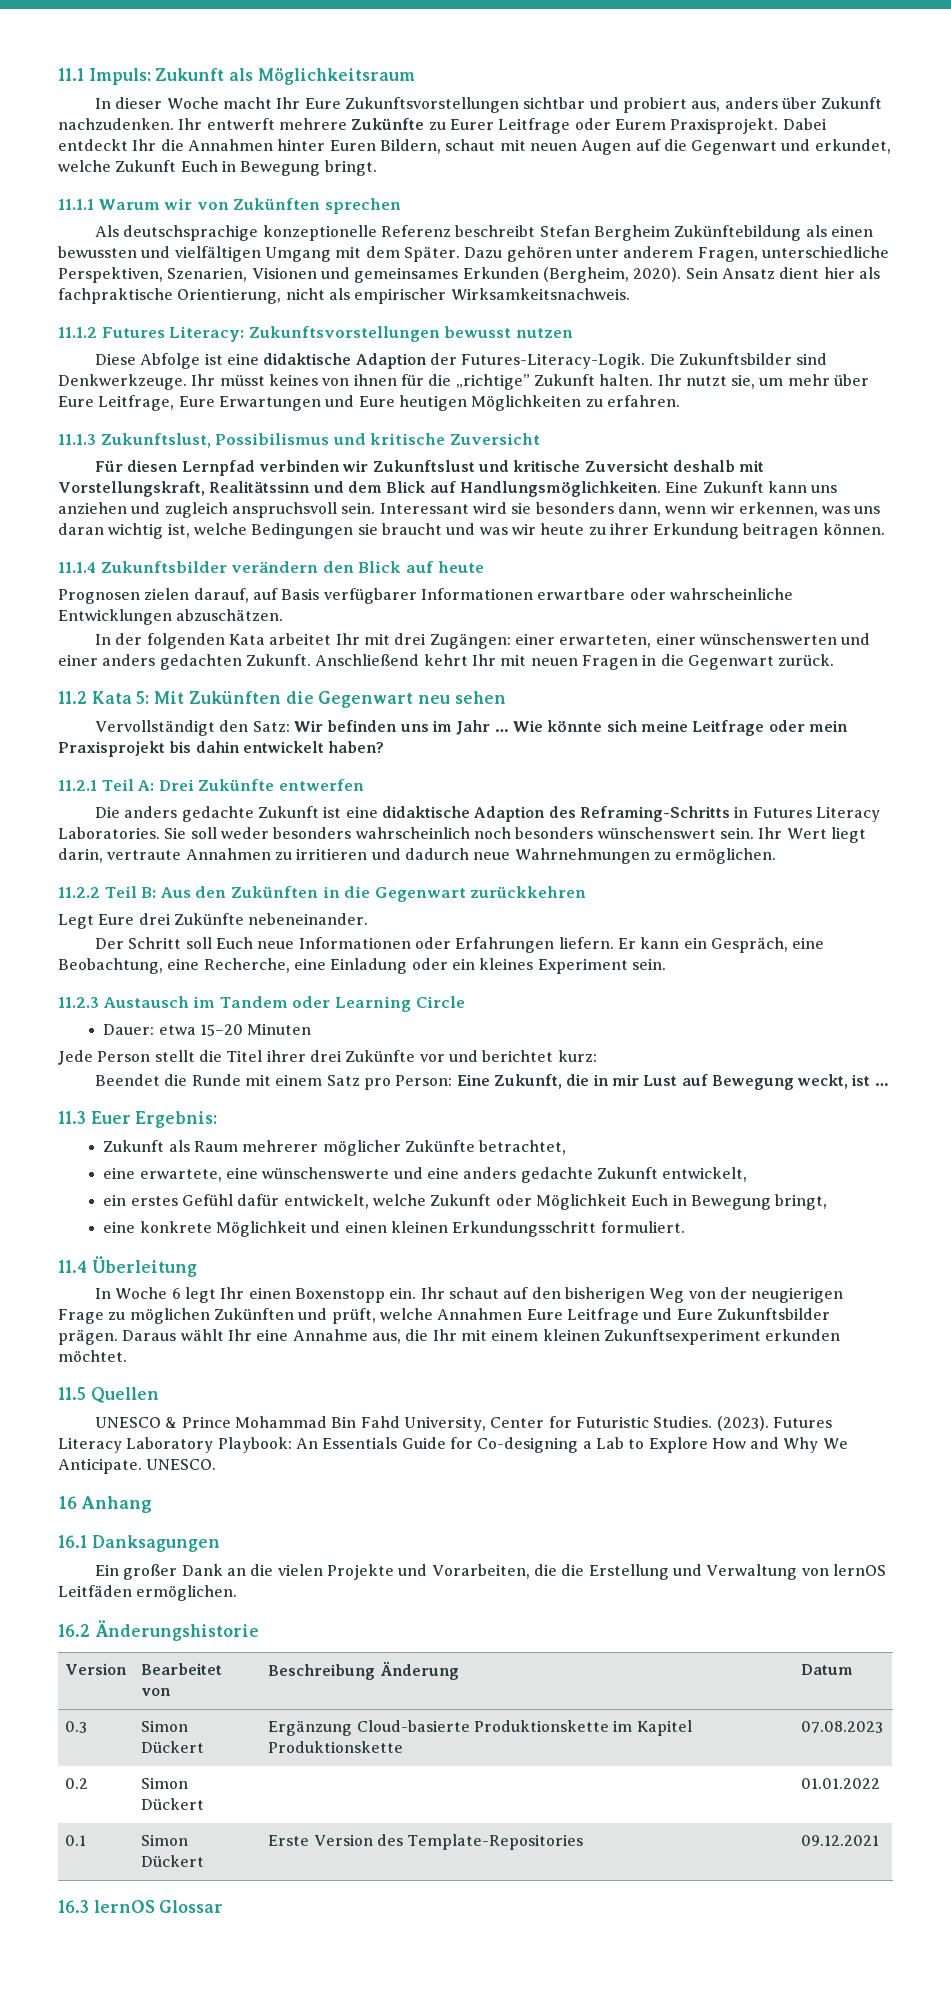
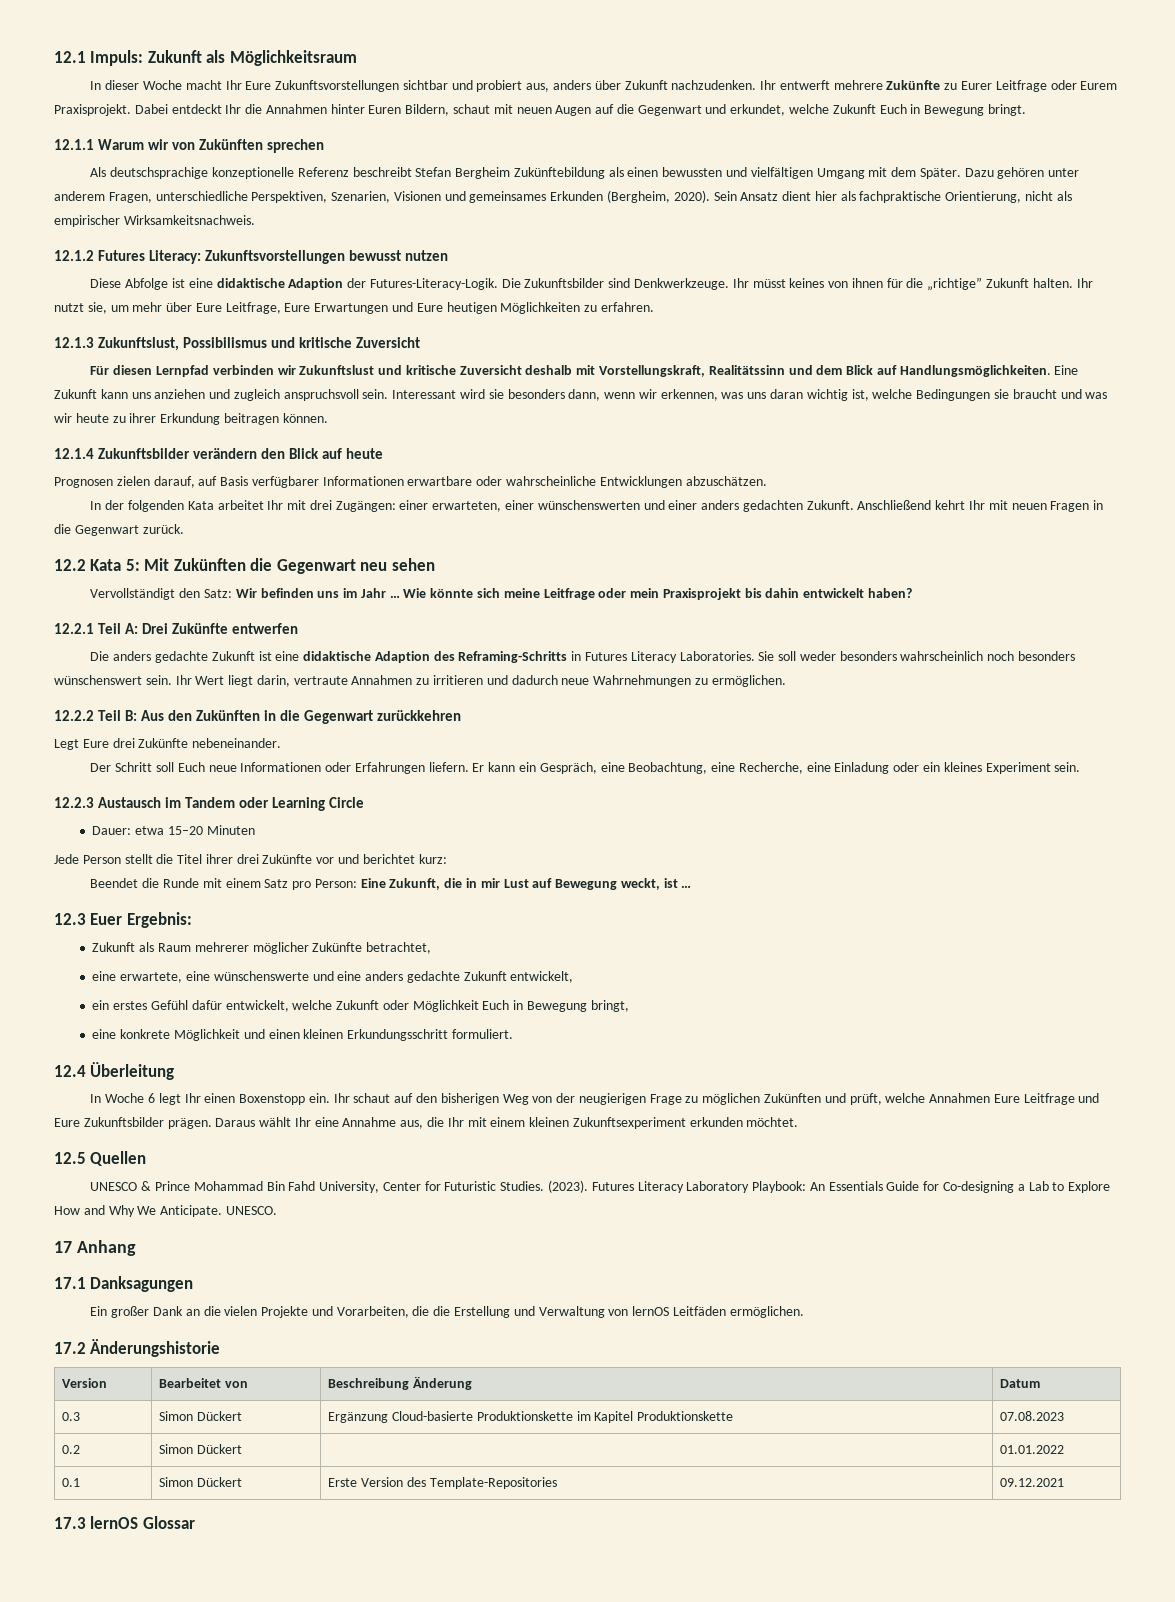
[58,68,84,81] 11.1 -> [54,51,86,63] 12.1
[58,199,94,210] 11.1.1 -> [54,139,94,150] 12.1.1
[58,327,97,338] 11.1.2 -> [54,250,94,261] 12.1.2
[58,434,96,445] 11.1.3 -> [54,337,94,348] 12.1.3
[58,562,96,573] 11.1.4 -> [54,448,94,459] 12.1.4
[58,691,87,704] 11.2 -> [54,559,86,571] 12.2
[58,780,97,791] 11.2.1 -> [54,623,94,634] 12.2.1
[58,887,100,898] 11.2.2 -> [54,710,94,721] 12.2.2
[58,997,99,1008] 11.2.3 -> [54,797,94,808] 12.2.3
[58,1111,86,1124] 11.3 -> [54,913,86,925] 12.3
[58,1260,87,1273] 11.4 -> [54,1065,86,1077] 12.4
[58,1387,86,1400] 11.5 -> [54,1152,86,1164] 12.5
[58,1496,77,1509] 16 -> [54,1241,72,1253] 17
[58,1535,87,1548] 16.1 -> [54,1277,86,1289] 17.1
[58,1624,90,1637] 16.2 -> [54,1342,86,1354] 17.2
[58,1900,89,1913] 16.3 -> [54,1517,86,1529] 17.3

